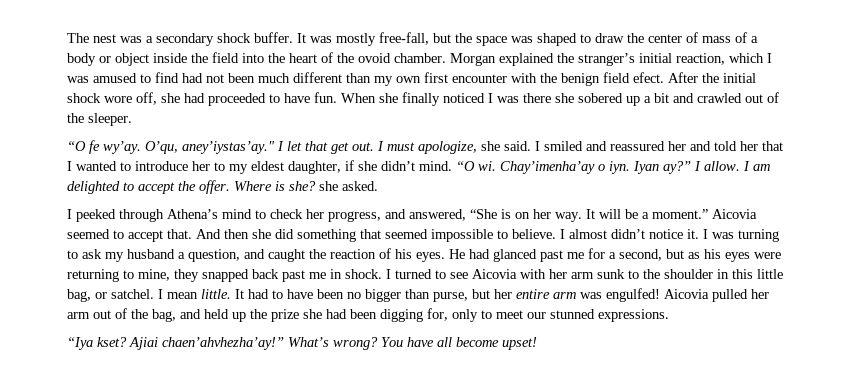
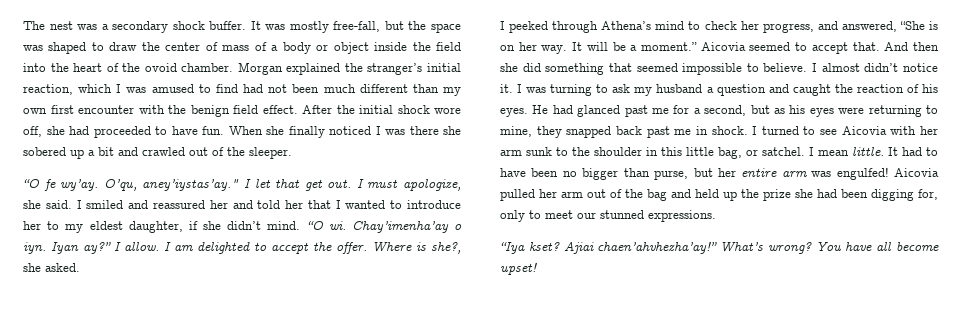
[633,72,664,83] efect. -> [262,105,298,114] effect.
[289,181,316,191] she? -> [431,242,461,254] she?,
[188,249,240,262] question, -> [716,84,766,96] question
[152,309,176,322] bag, -> [647,189,667,201] bag

